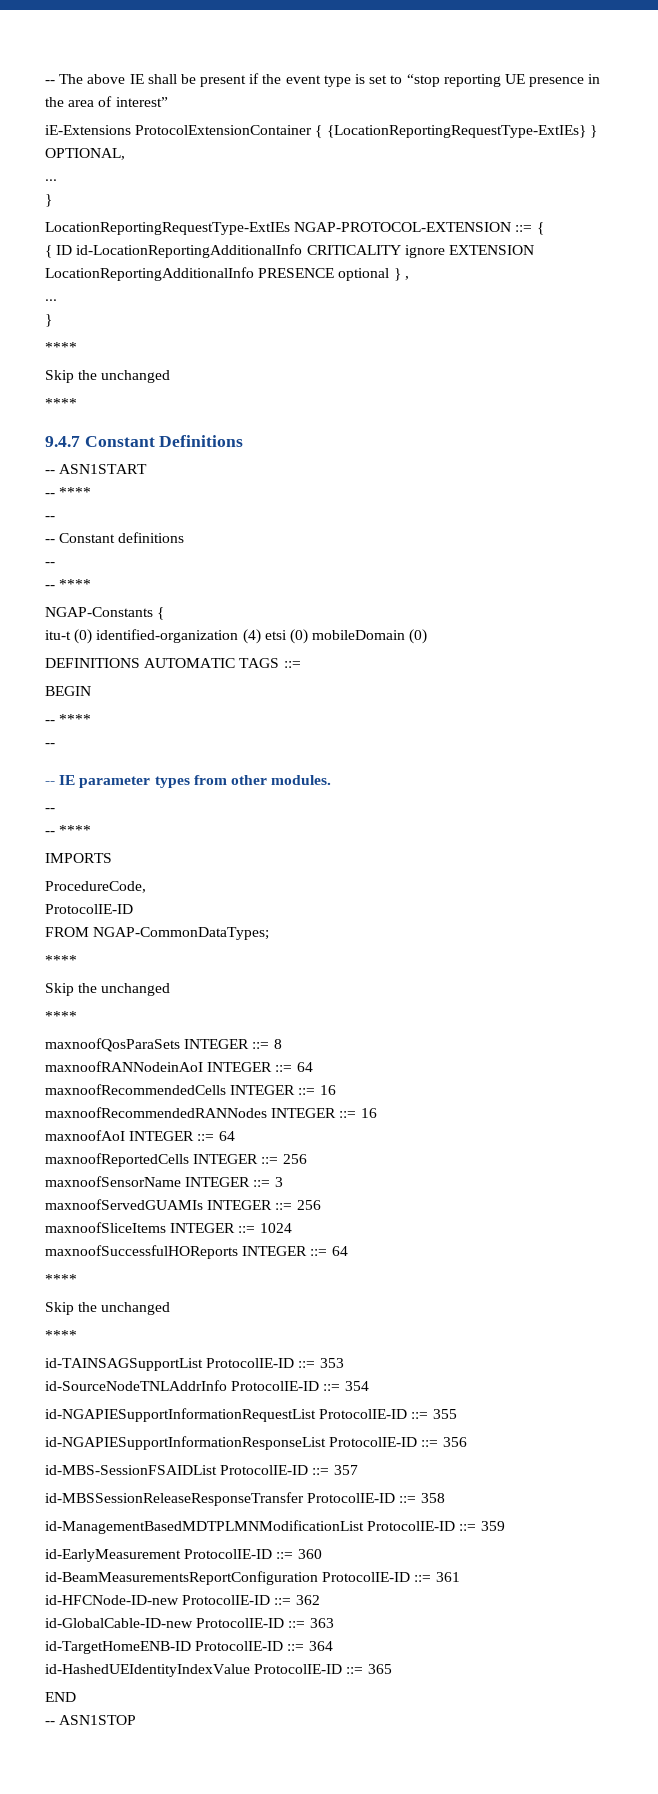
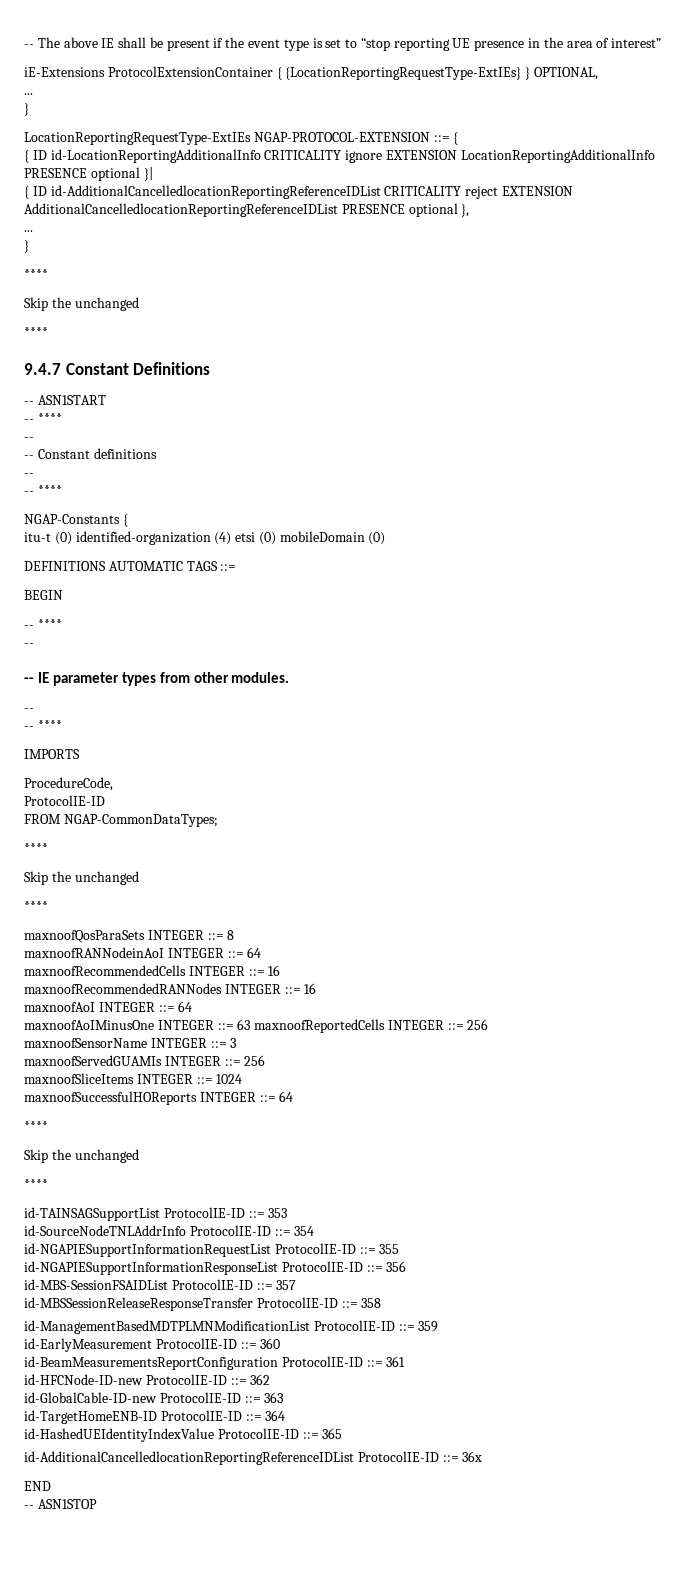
[393,268,409,281] } , -> [143,167,153,181] [24,185,573,199] [24,203,470,217] }| // { ID id-AdditionalCancelledlocationReportingReferenceIDList CRITICALITY reject EXTENSION AdditionalCancelledlocationReportingReferenceIDList PRESENCE optional },
(235, 1136) none -> [24,1019,251,1030] maxnoofAoIMinusOne INTEGER ::= 63
(392, 1669) none -> [24,1451,483,1465] // id-AdditionalCancelledlocationReportingReferenceIDList ProtocolIE-ID ::= 36x

